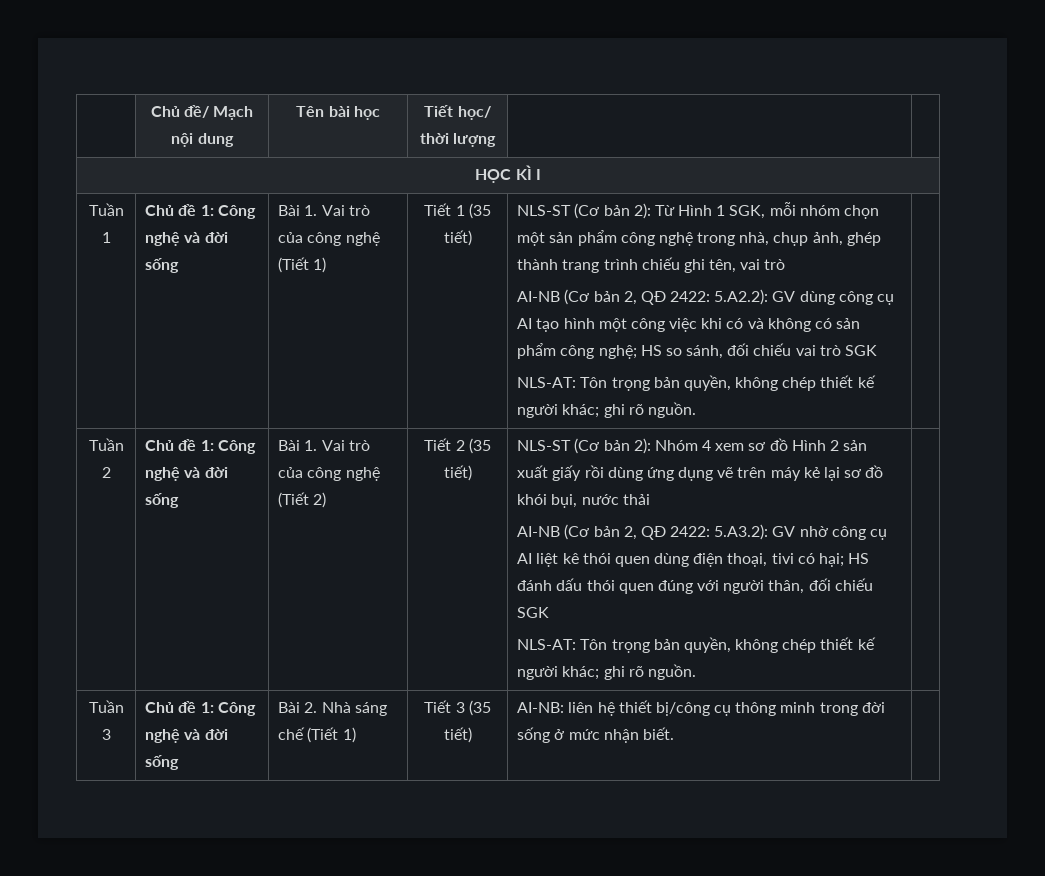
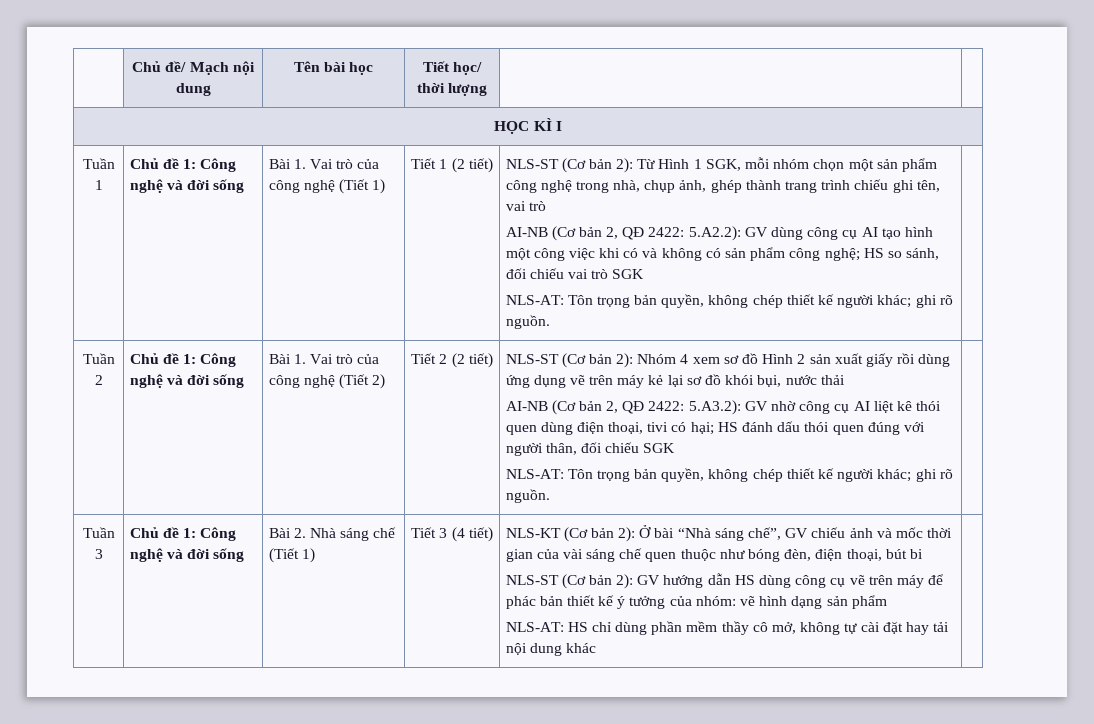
[468,203,491,219] (35 -> [451,158,465,173] (2
[468,438,491,454] (35 -> [451,353,465,368] (2
[468,700,491,716] [443,727,472,743] [517,700,885,716] [517,727,674,743] (35 tiết) | AI-NB: liên hệ thiết bị/công cụ thông minh trong đời sống ở mức nhận biết. -> [451,527,493,542] [505,525,953,542] [505,548,923,562] [505,573,944,589] [505,595,887,609] [505,621,950,635] [505,643,596,656] (4 tiết) | NLS-KT (Cơ bản 2): Ở bài “Nhà sáng chế”, GV chiếu ảnh và mốc thời gian của vài sáng chế quen thuộc như bóng đèn, điện thoại, bút bi // NLS-ST (Cơ bản 2): GV hướng dẫn HS dùng công cụ vẽ trên máy để phác bản thiết kế ý tưởng của nhóm: vẽ hình dạng sản phẩm // NLS-AT: HS chỉ dùng phần mềm thầy cô mở, không tự cài đặt hay tải nội dung khác

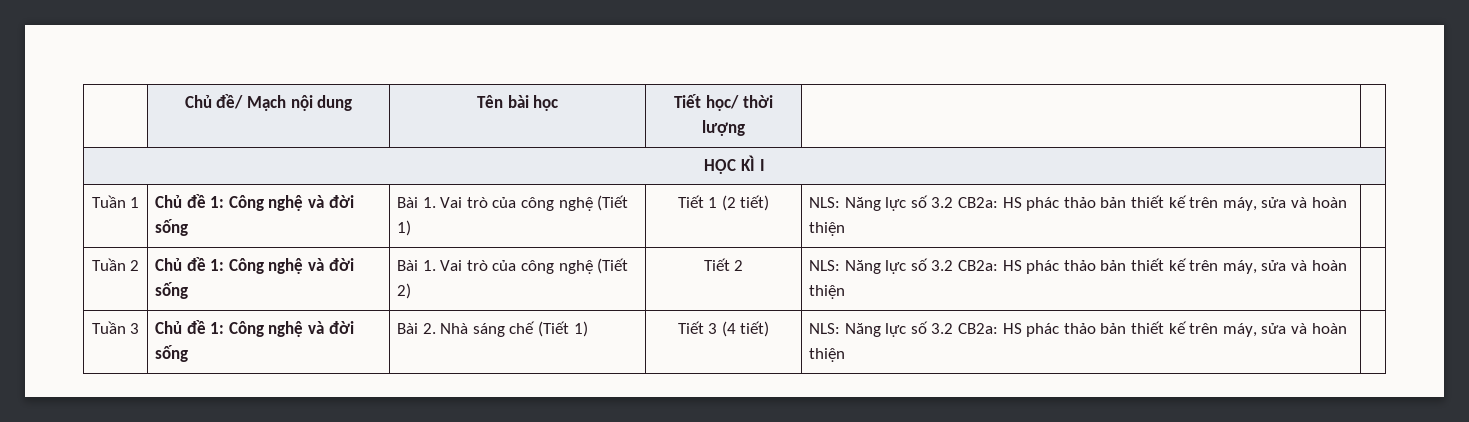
[505,157,937,173] [505,179,940,193] [505,201,546,211] [505,226,933,241] [505,247,940,261] [505,268,645,279] [505,294,953,308] [505,315,550,329] NLS-ST (Cơ bản 2): Từ Hình 1 SGK, mỗi nhóm chọn một sản phẩm công nghệ trong nhà, chụp ảnh, ghép thành trang trình chiếu ghi tên, vai trò // AI-NB (Cơ bản 2, QĐ 2422: 5.A2.2): GV dùng công cụ AI tạo hình một công việc khi có và không có sản phẩm công nghệ; HS so sánh, đối chiếu vai trò SGK // NLS-AT: Tôn trọng bản quyền, không chép thiết kế người khác; ghi rõ nguồn. -> [809,195,1347,211] [809,222,846,236] NLS: Năng lực số 3.2 CB2a: HS phác thảo bản thiết kế trên máy, sửa và hoàn thiện
[451,353,493,368] [505,353,951,368] [505,374,845,388] [505,400,942,415] [505,421,925,435] [505,442,676,456] [505,468,953,482] [505,489,550,503] (2 tiết) | NLS-ST (Cơ bản 2): Nhóm 4 xem sơ đồ Hình 2 sản xuất giấy rồi dùng ứng dụng vẽ trên máy kẻ lại sơ đồ khói bụi, nước thải // AI-NB (Cơ bản 2, QĐ 2422: 5.A3.2): GV nhờ công cụ AI liệt kê thói quen dùng điện thoại, tivi có hại; HS đánh dấu thói quen đúng với người thân, đối chiếu SGK // NLS-AT: Tôn trọng bản quyền, không chép thiết kế người khác; ghi rõ nguồn. -> [809,258,1347,274] [809,285,846,299] | NLS: Năng lực số 3.2 CB2a: HS phác thảo bản thiết kế trên máy, sửa và hoàn thiện
[505,525,953,542] [505,548,923,562] [505,573,944,589] [505,595,887,609] [505,621,950,635] [505,643,596,656] NLS-KT (Cơ bản 2): Ở bài “Nhà sáng chế”, GV chiếu ảnh và mốc thời gian của vài sáng chế quen thuộc như bóng đèn, điện thoại, bút bi // NLS-ST (Cơ bản 2): GV hướng dẫn HS dùng công cụ vẽ trên máy để phác bản thiết kế ý tưởng của nhóm: vẽ hình dạng sản phẩm // NLS-AT: HS chỉ dùng phần mềm thầy cô mở, không tự cài đặt hay tải nội dung khác -> [809,321,1347,337] [809,348,846,362] NLS: Năng lực số 3.2 CB2a: HS phác thảo bản thiết kế trên máy, sửa và hoàn thiện

